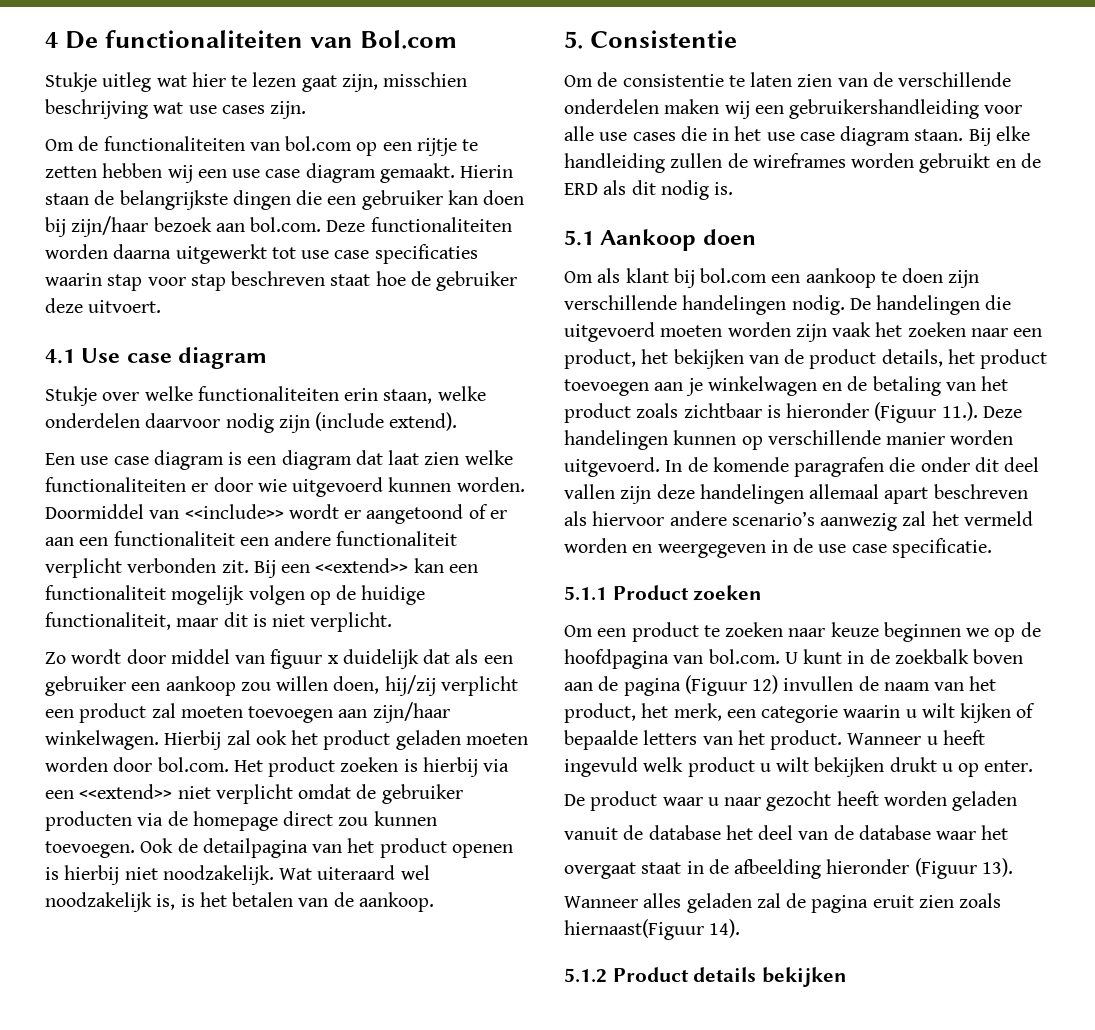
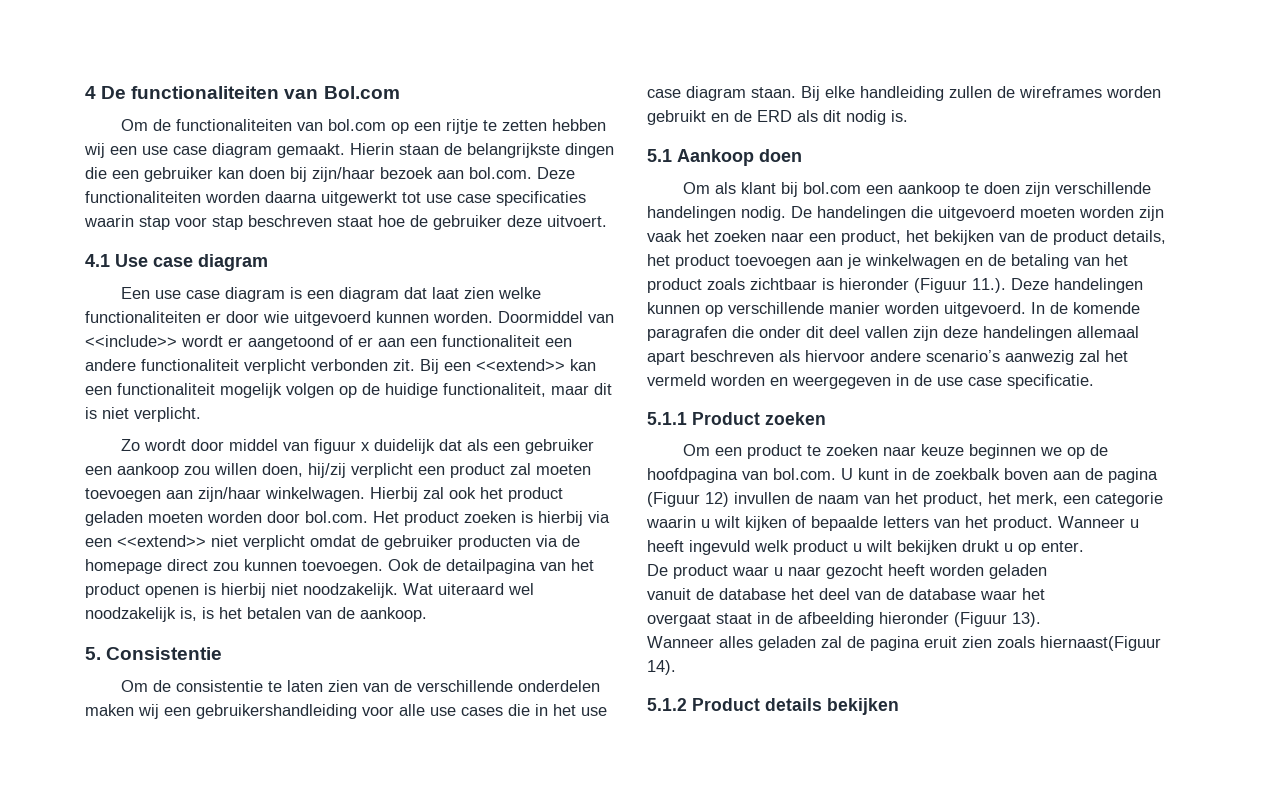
[45,72,468,92] [45,99,307,119] // Stukje uitleg wat hier te lezen gaat zijn, misschien beschrijving wat use cases zijn. -> (400, 92) none
[45,386,486,406] [45,412,458,433] // Stukje over welke functionaliteiten erin staan, welke onderdelen daarvoor nodig zijn (include extend). -> (268, 262) none

